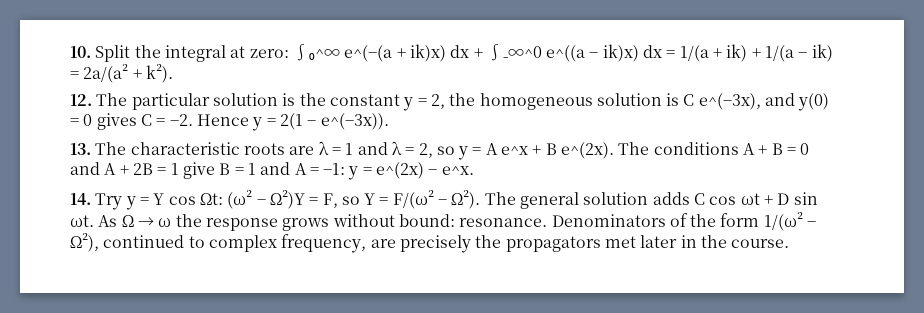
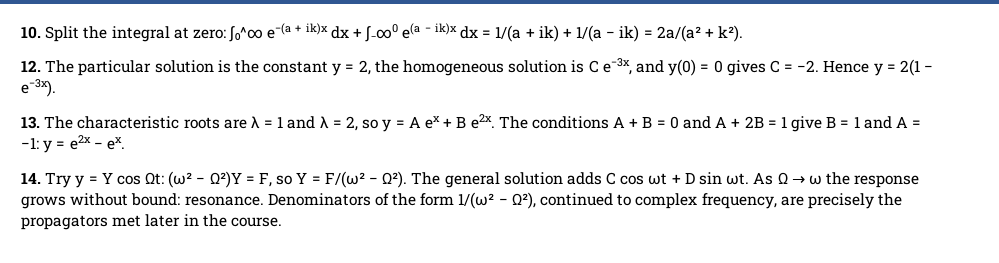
[344,44,639,62] e^(−(a + ik)x) dx + ∫₋∞^0 e^((a − ik)x) -> [267,23,457,42] e−(a + ik)x dx + ∫₋∞0 e(a − ik)x
[698,93,761,110] e^(−3x), -> [602,58,632,75] e−3x,
[320,113,389,130] e^(−3x)). -> [21,79,56,97] e−3x).
[501,142,615,159] e^x + B e^(2x). -> [424,114,495,129] ex + B e2x.
[376,162,474,179] e^(2x) − e^x. -> [69,135,125,150] e2x − ex.

